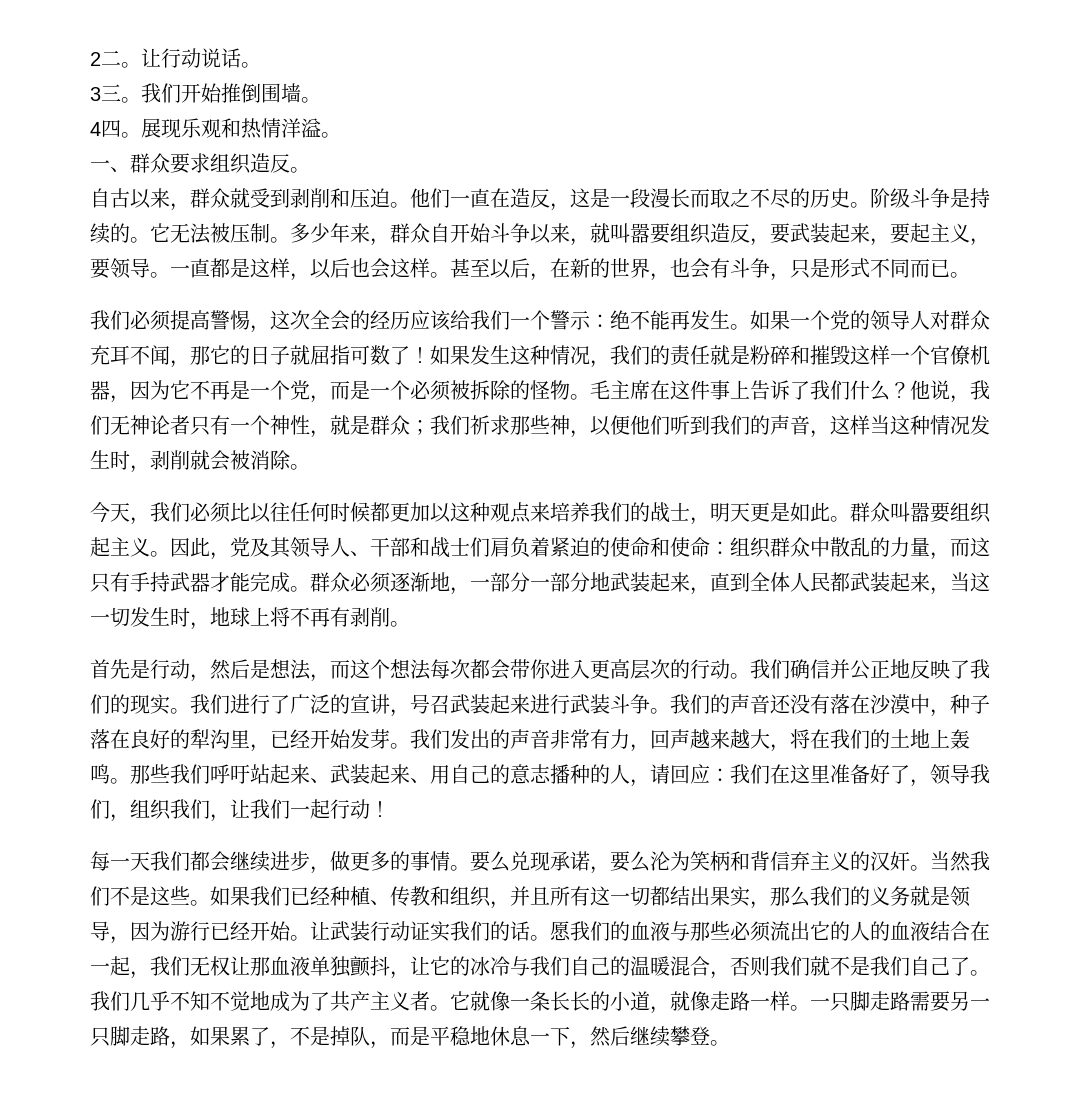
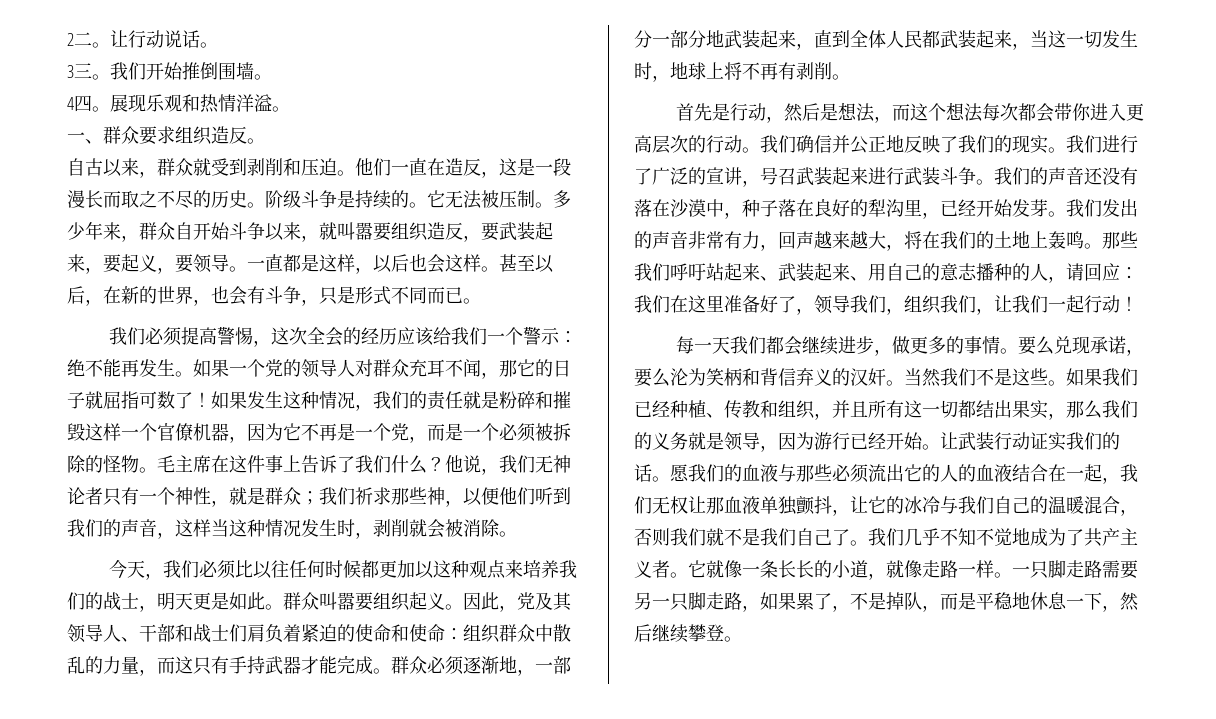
[930,223,950,242] 主 -> (139, 263) none
[110,537,130,556] 主 -> (427, 601) none
[810,851,830,870] 主 -> (814, 377) none

